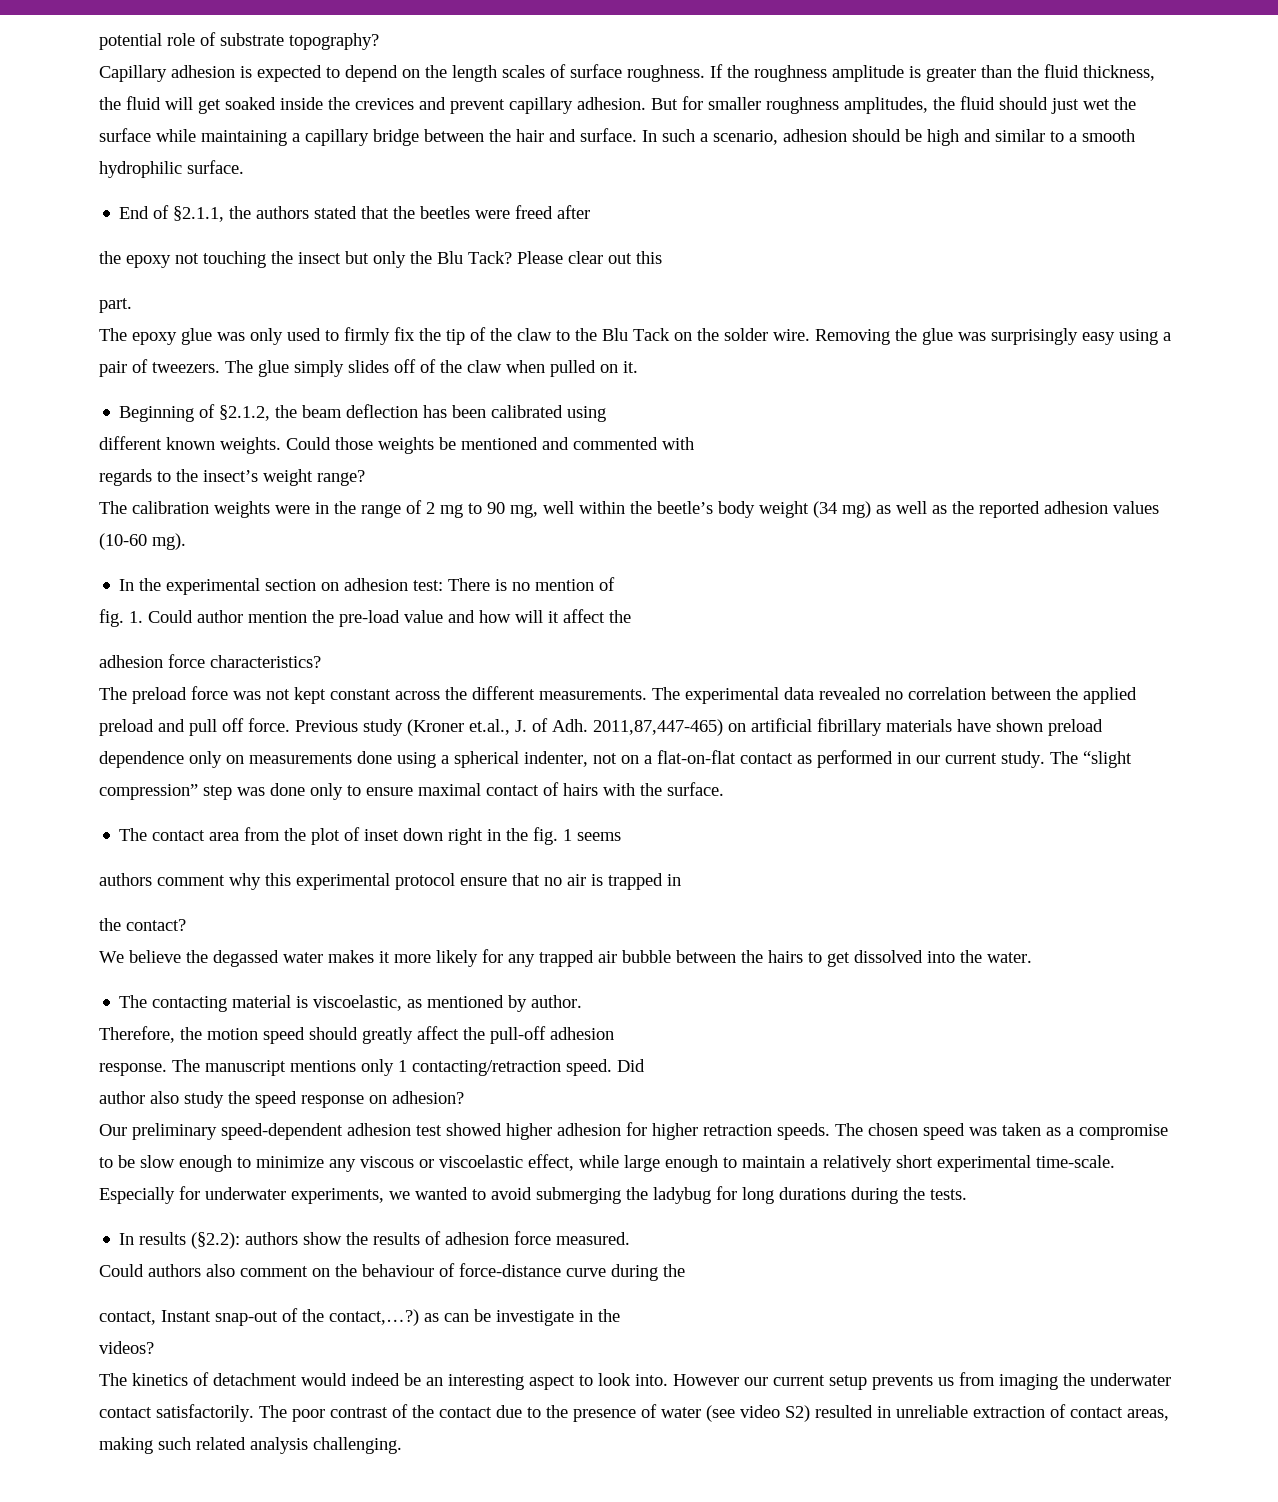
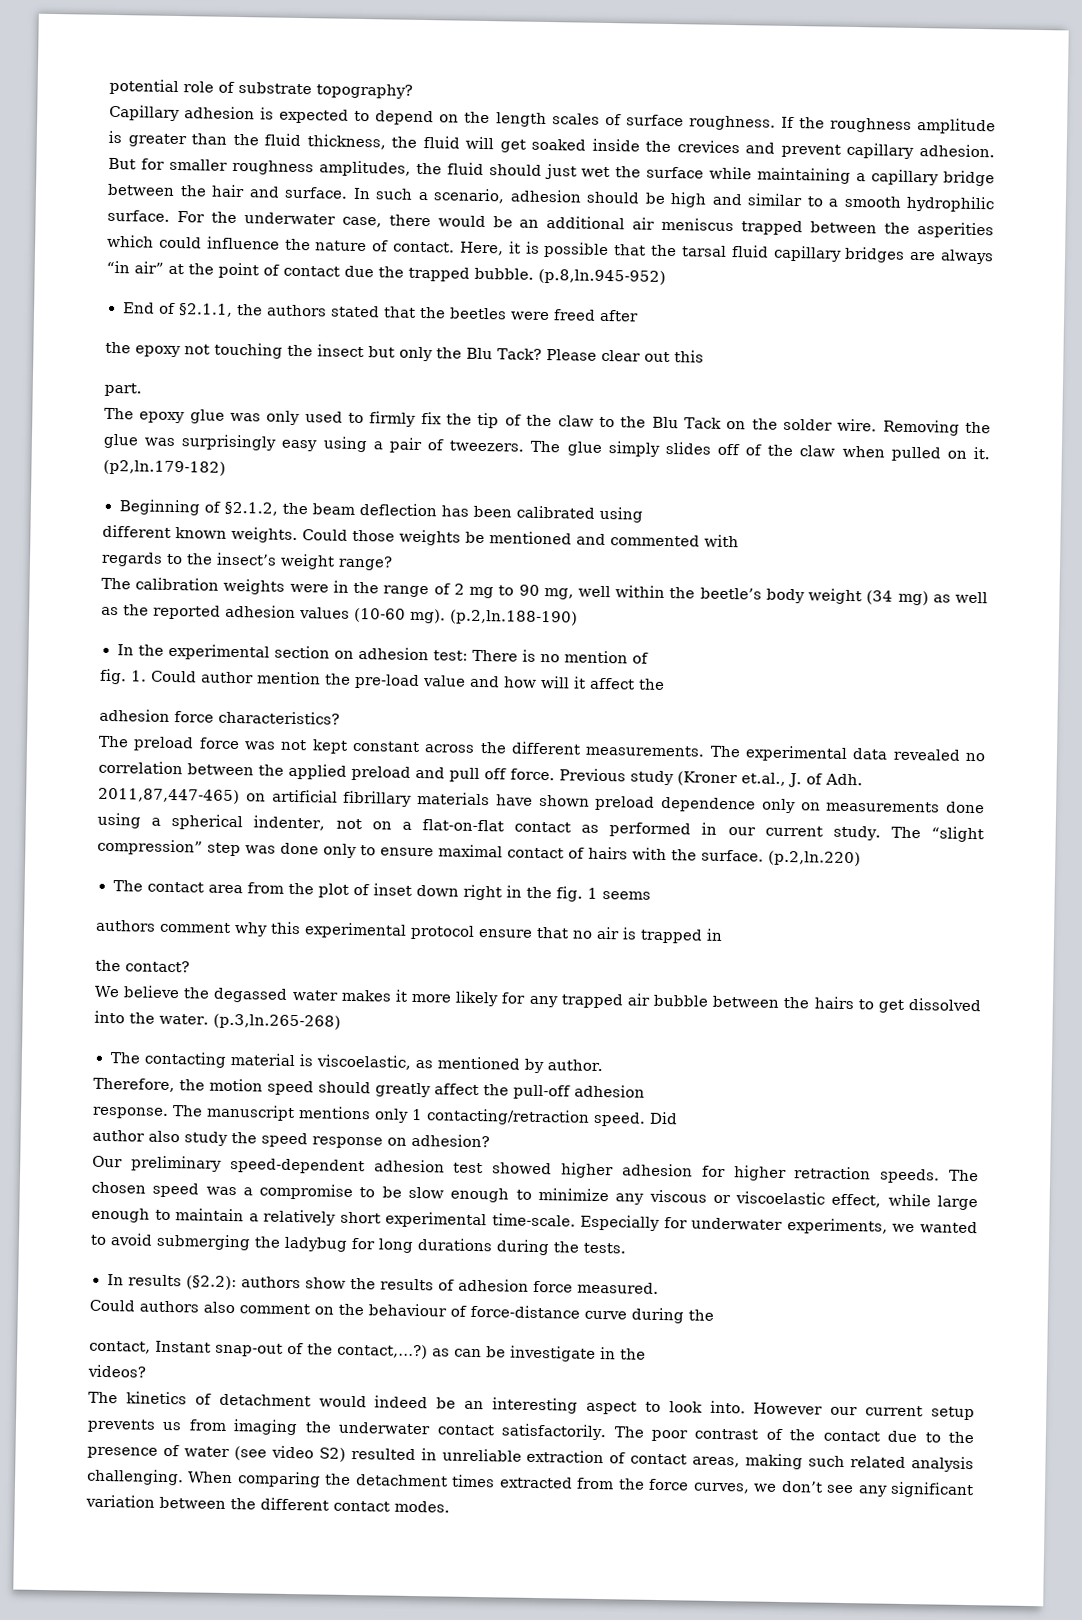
(244, 167) none -> [176,211,994,239] [107,234,995,265] [106,260,666,285] For the underwater case, there would be an additional air meniscus trapped between the asperities which could influence the nature of contact. Here, it is possible that the tarsal fluid capillary bridges are always “in air” at the point of contact due the trapped bubble. (p.8,ln.945-952)
(638, 367) none -> [103,459,226,476] (p2,ln.179-182)
(186, 541) none -> [450,609,578,626] (p.2,ln.188-190)
(724, 789) none -> [768,850,861,867] (p.2,ln.220)
(1032, 957) none -> [212,1013,341,1030] (p.3,ln.265-268)
[1002,1123,1061,1136] taken as -> (237, 1191) none
(402, 1445) none -> [188,1471,975,1499] [85,1494,450,1513] When comparing the detachment times extracted from the force curves, we don’t see any significant variation between the different contact modes.

